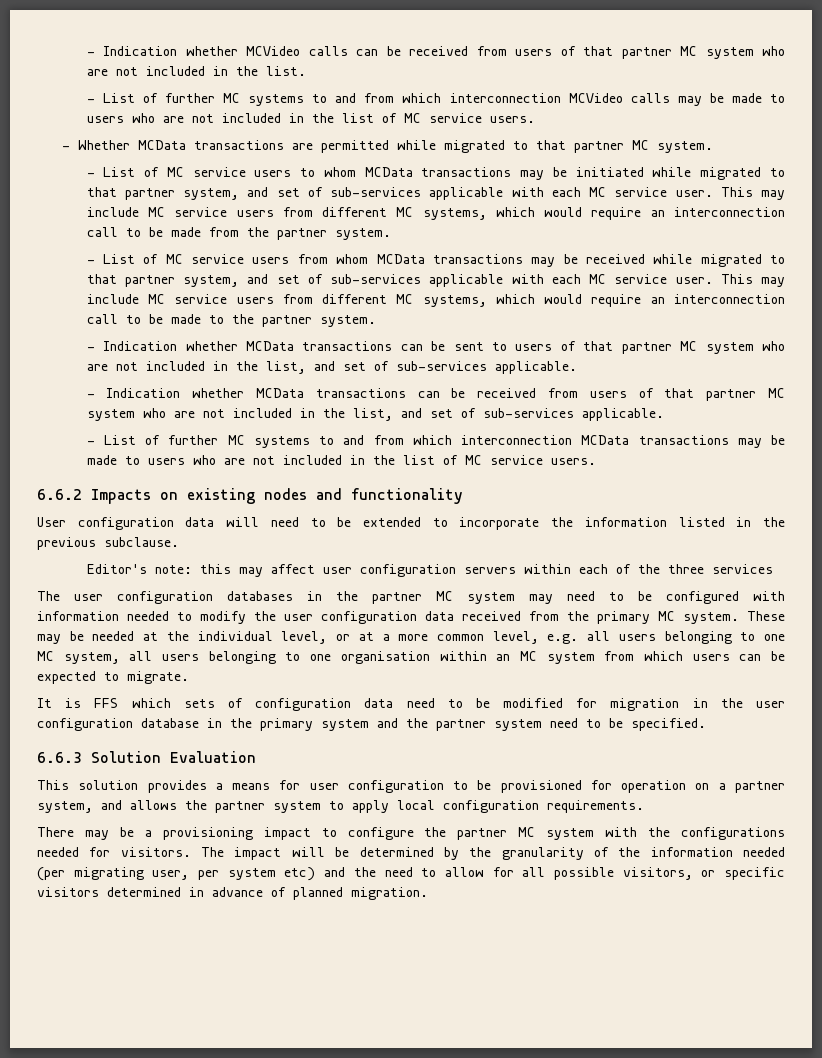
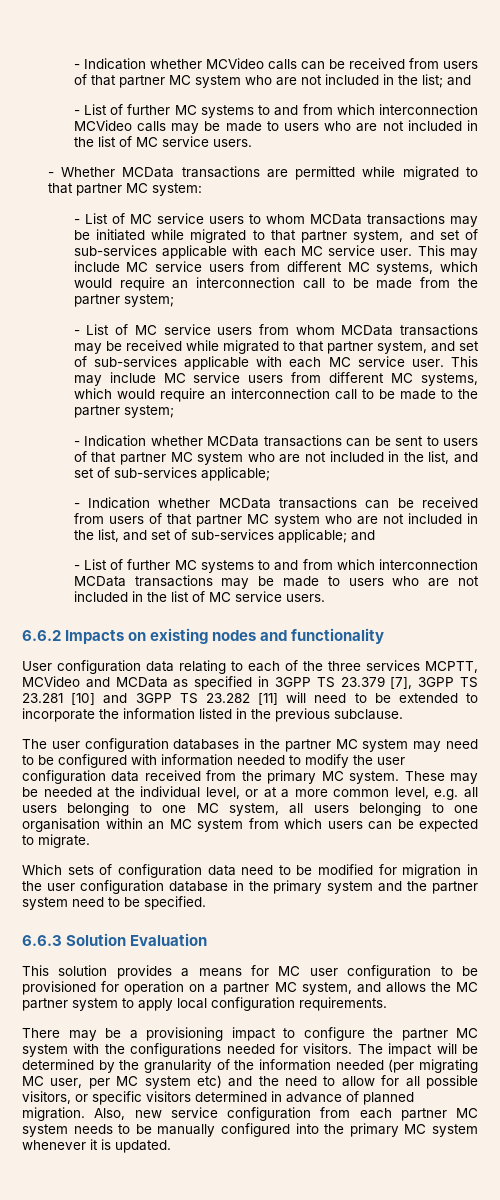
[265,66,306,76] list. -> [421,74,471,88] list; and
[656,141,713,153] system. -> [151,183,202,196] system:
[334,228,391,240] system. -> [123,294,174,307] system;
[319,315,376,327] system. -> [123,405,174,418] system;
[494,361,577,374] applicable. -> [200,467,270,481] applicable;
[581,408,664,421] applicable. -> [277,529,375,543] applicable; and
(215, 522) none -> [179,660,478,674] [22,676,478,690] [22,693,278,705] relating to each of the three services MCPTT, MCVideo and MCData as specified in 3GPP TS 23.379 [7], 3GPP TS 23.281 [10] and 3GPP TS 23.282 [11]
[86,564,773,577] // Editor's note: this may affect user configuration servers within each of the three services -> (403, 714) none
[37,698,171,708] It is FFS which -> [22,864,62,875] Which
(301, 785) none -> [278,966,301,976] MC
(785, 787) none -> [274,982,297,992] MC
(207, 805) none -> [455,982,478,992] MC
(144, 873) none -> [22,1076,44,1086] MC
(220, 875) none -> [116,1076,139,1086] MC
(428, 893) none -> [94,1107,478,1121] [22,1123,479,1137] [22,1139,171,1153] Also, new service configuration from each partner MC system needs to be manually configured into the primary MC system whenever it is updated.

